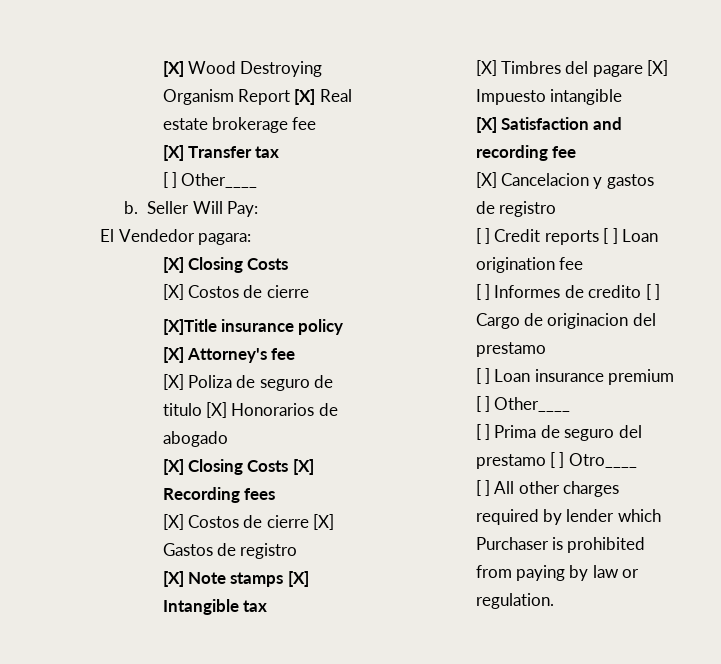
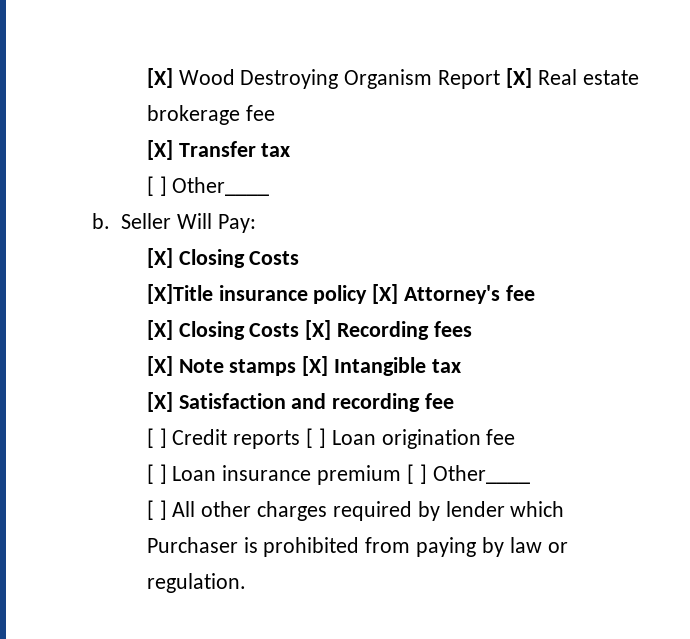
[100,229,252,245] [162,257,289,273] [162,284,309,300] // El Vendedor pagara: // [X] Closing Costs // [X] Costos de cierre -> [146,248,300,268] // [X] Closing Costs
[162,374,334,391] [162,402,338,418] [162,431,228,447] // [X] Poliza de seguro de titulo [X] Honorarios de abogado -> (535, 293) none
[162,514,335,530] [162,543,298,559] // [X] Costos de cierre [X] Gastos de registro -> (472, 329) none
[475,60,669,77] [475,89,622,105] // [X] Timbres del pagare [X] Impuesto intangible -> (461, 366) none
[475,172,654,189] [475,201,556,217] // [X] Cancelacion y gastos de registro -> (455, 401) none
[475,284,661,300] [475,313,656,329] [475,342,546,357] // [ ] Informes de credito [ ] Cargo de originacion del prestamo -> (516, 437) none
[475,424,642,441] [475,452,637,469] // [ ] Prima de seguro del prestamo [ ] Otro____ -> (530, 474) none

